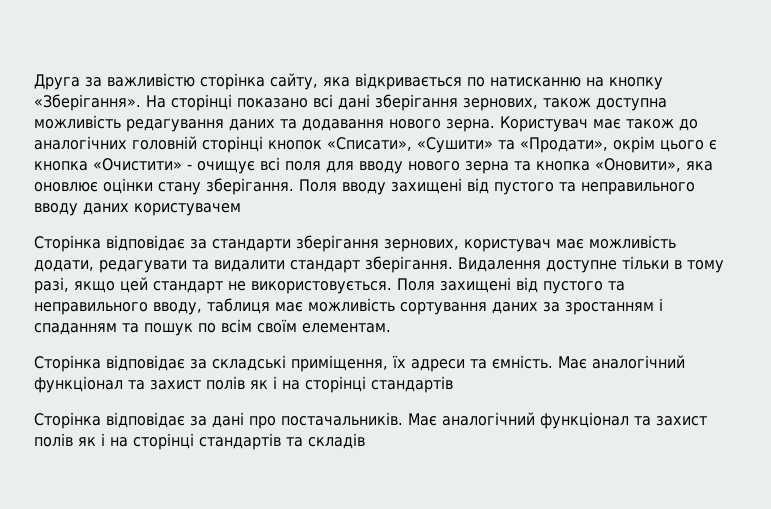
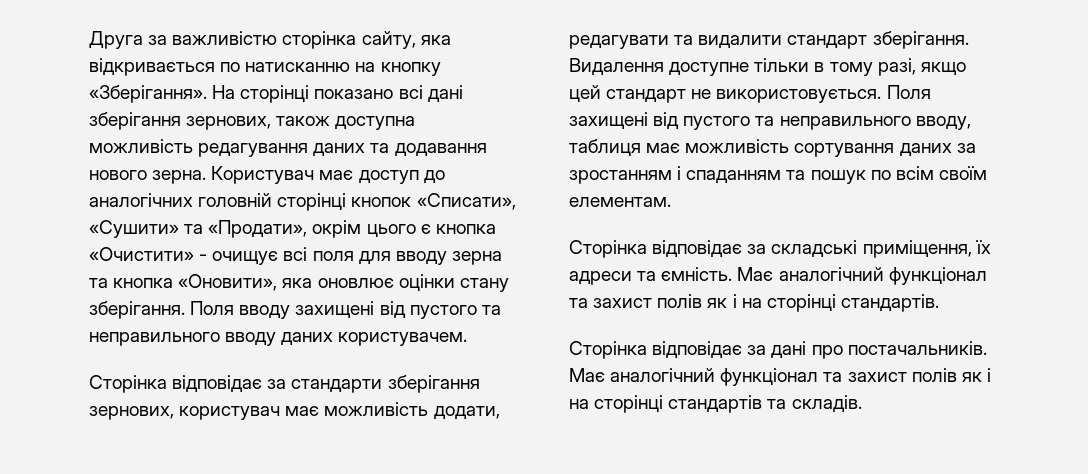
[626,119,674,129] також -> [358,170,419,184] доступ
[408,161,460,171] нового -> (447, 258) none
[134,203,241,216] користувачем -> [338,332,468,346] користувачем.
[371,376,453,393] стандартів -> [840,294,939,312] стандартів.
[308,433,365,449] складів -> [791,395,862,412] складів.

